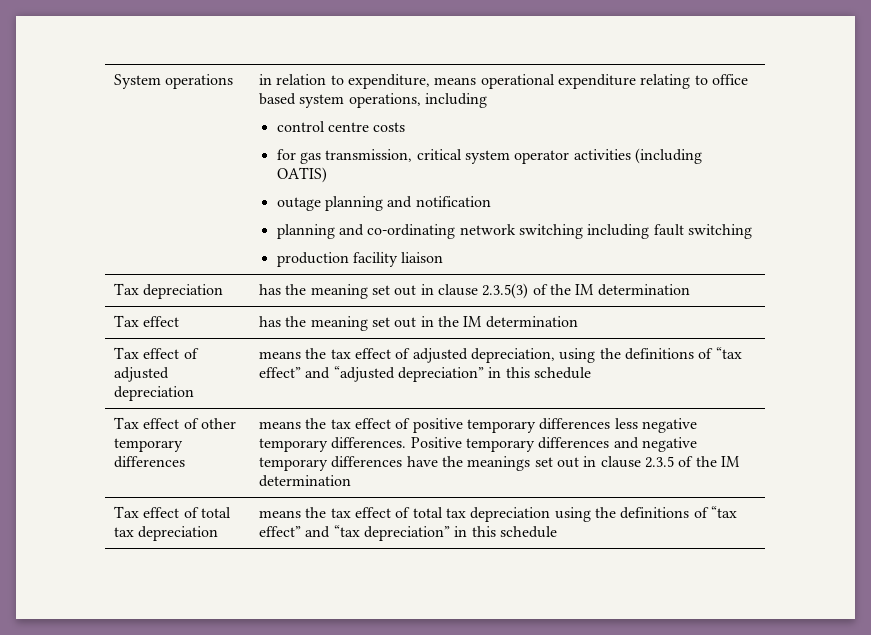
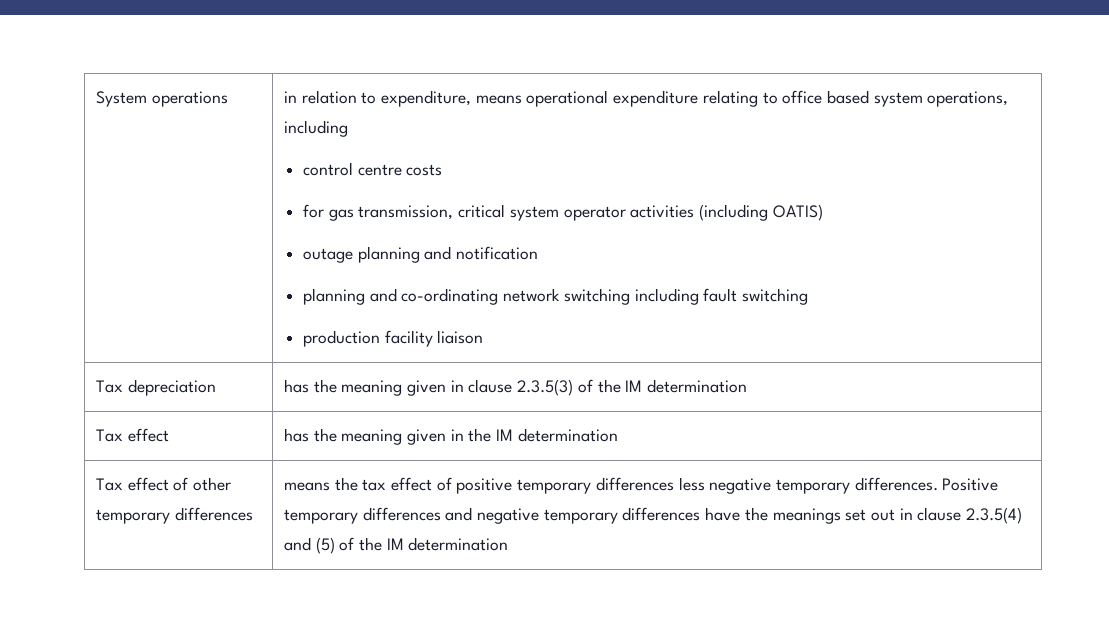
[372,285,417,296] set out -> [406,380,446,396] given
[372,317,417,328] set out -> [406,429,446,445] given
[114,347,199,359] [114,367,170,382] [114,386,195,401] [259,347,742,363] [259,366,592,382] // Tax effect of adjusted depreciation | means the tax effect of adjusted depreciation, using the definitions of “tax effect” and “adjusted depreciation” in this schedule -> (618, 435) none
[644,456,740,468] [259,475,352,487] [114,506,232,518] [114,526,219,541] [259,506,737,522] [259,525,558,541] 2.3.5 of the IM determination // Tax effect of total tax depreciation | means the tax effect of total tax depreciation using the definitions of “tax effect” and “tax depreciation” in this schedule -> [966,507,1023,524] [283,537,509,554] 2.3.5(4) and (5) of the IM determination

